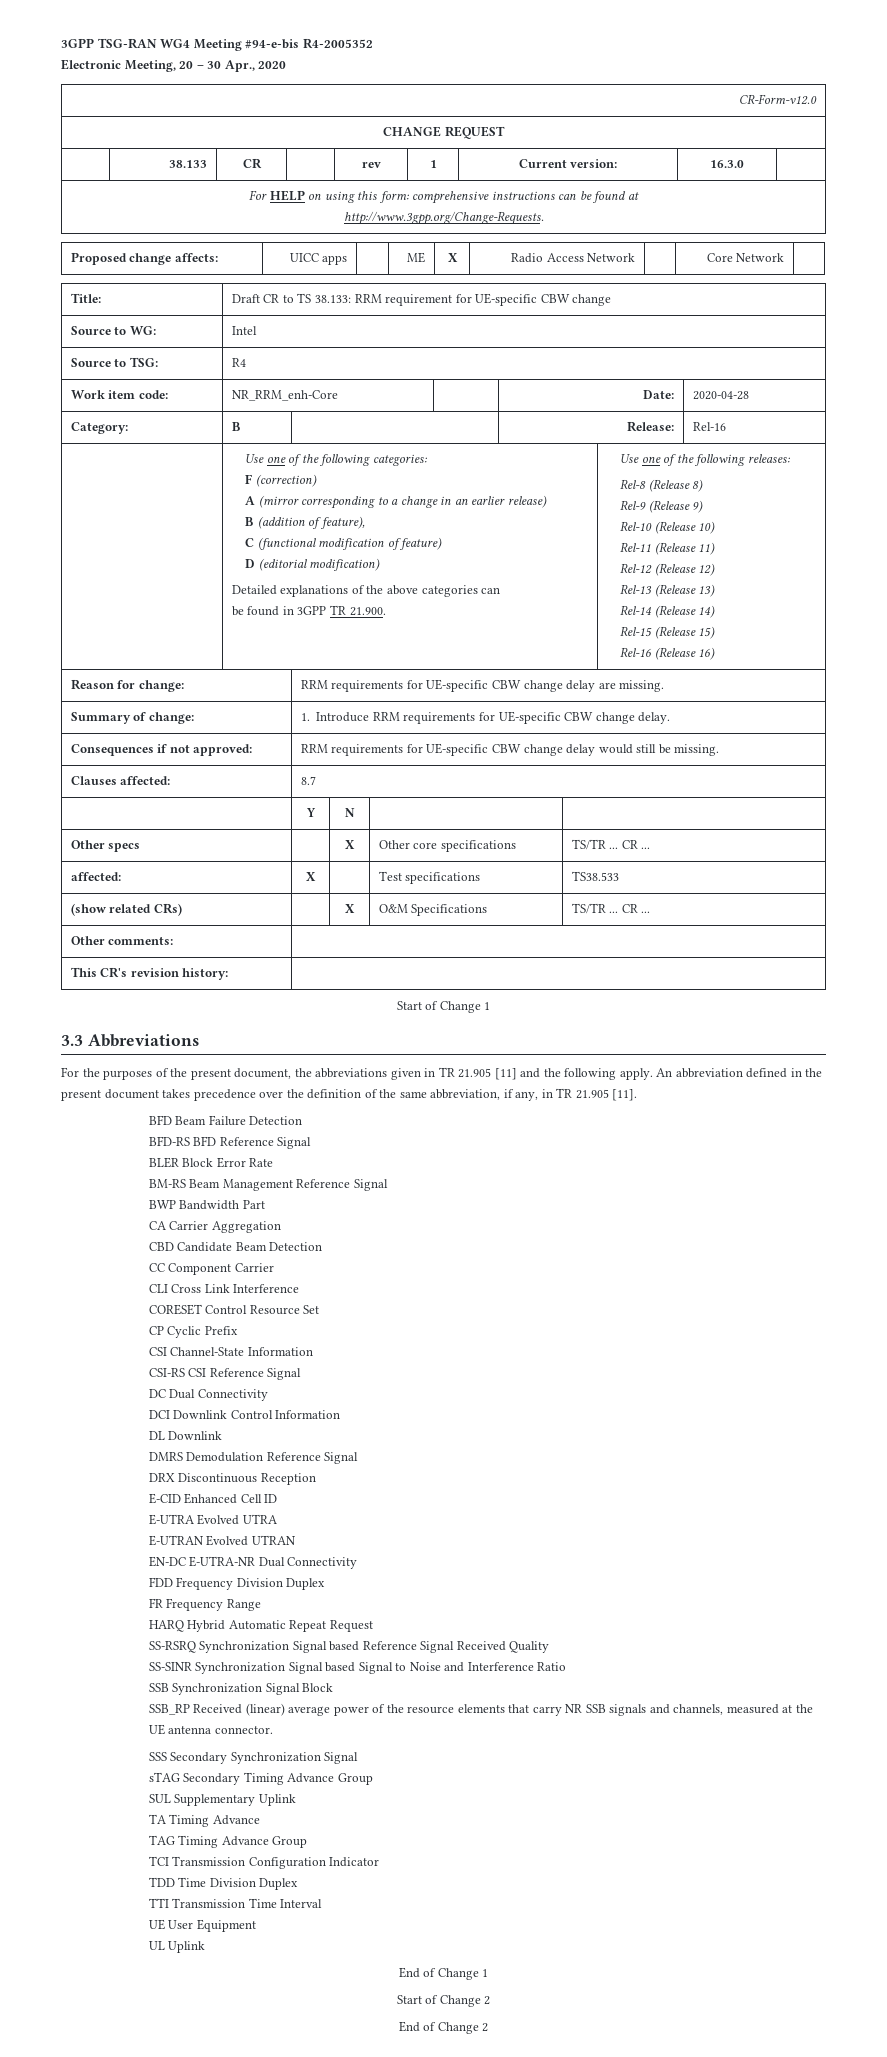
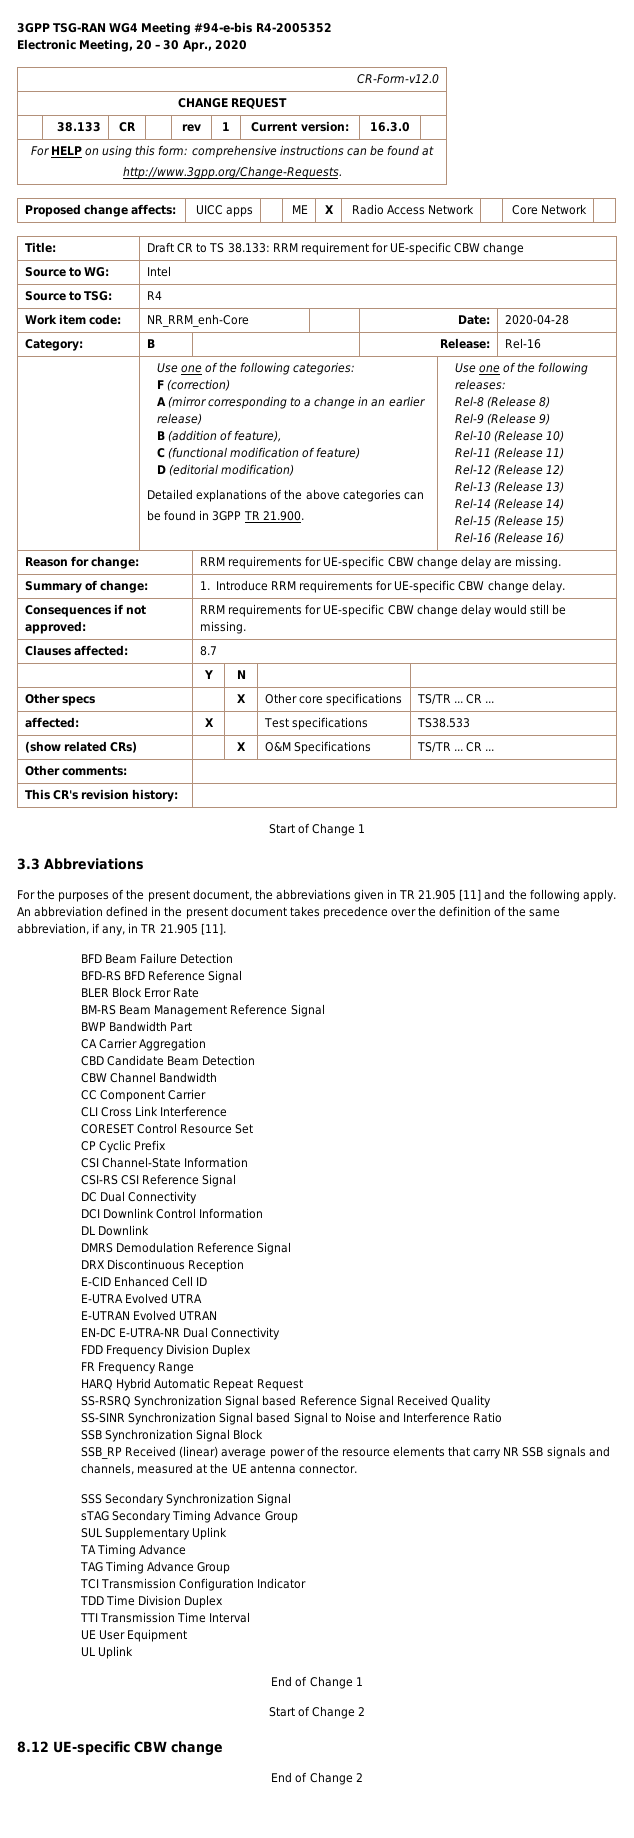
(323, 1246) none -> [81,1072,218,1083] // CBW Channel Bandwidth
(491, 2000) none -> [17,1741,223,1756] // 8.12 UE-specific CBW change

